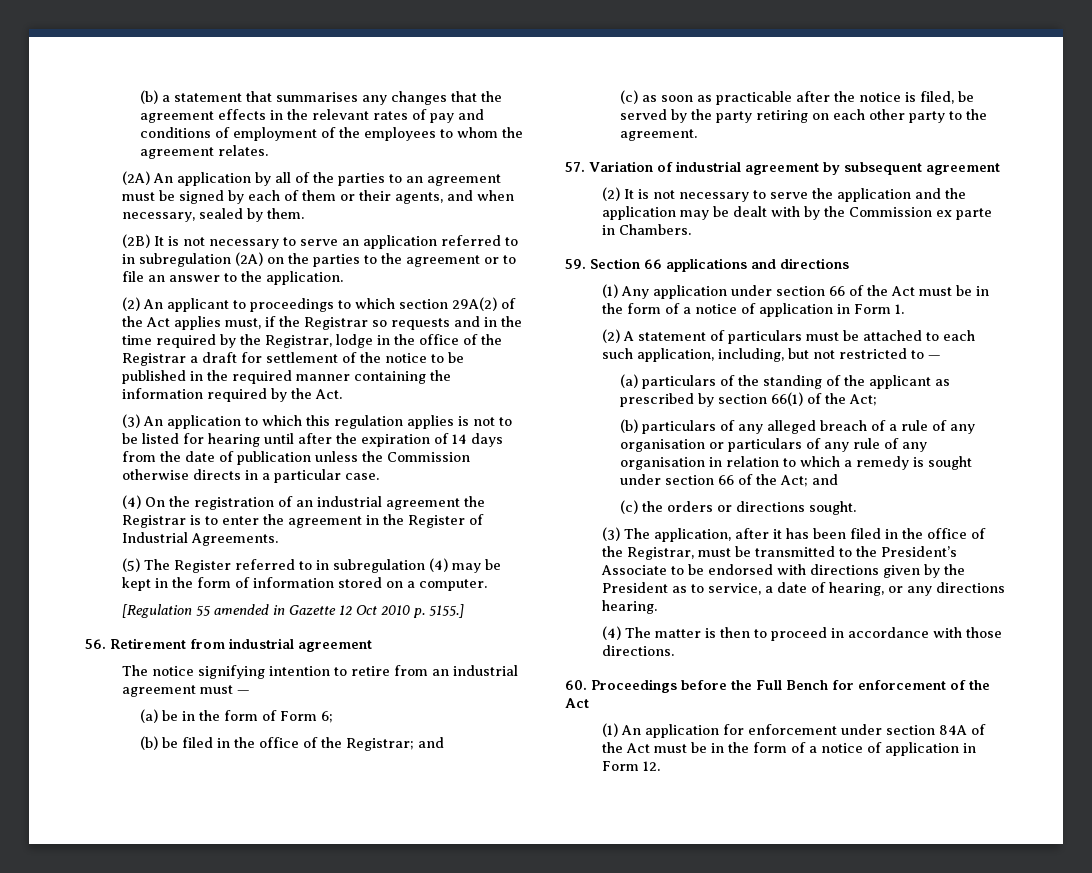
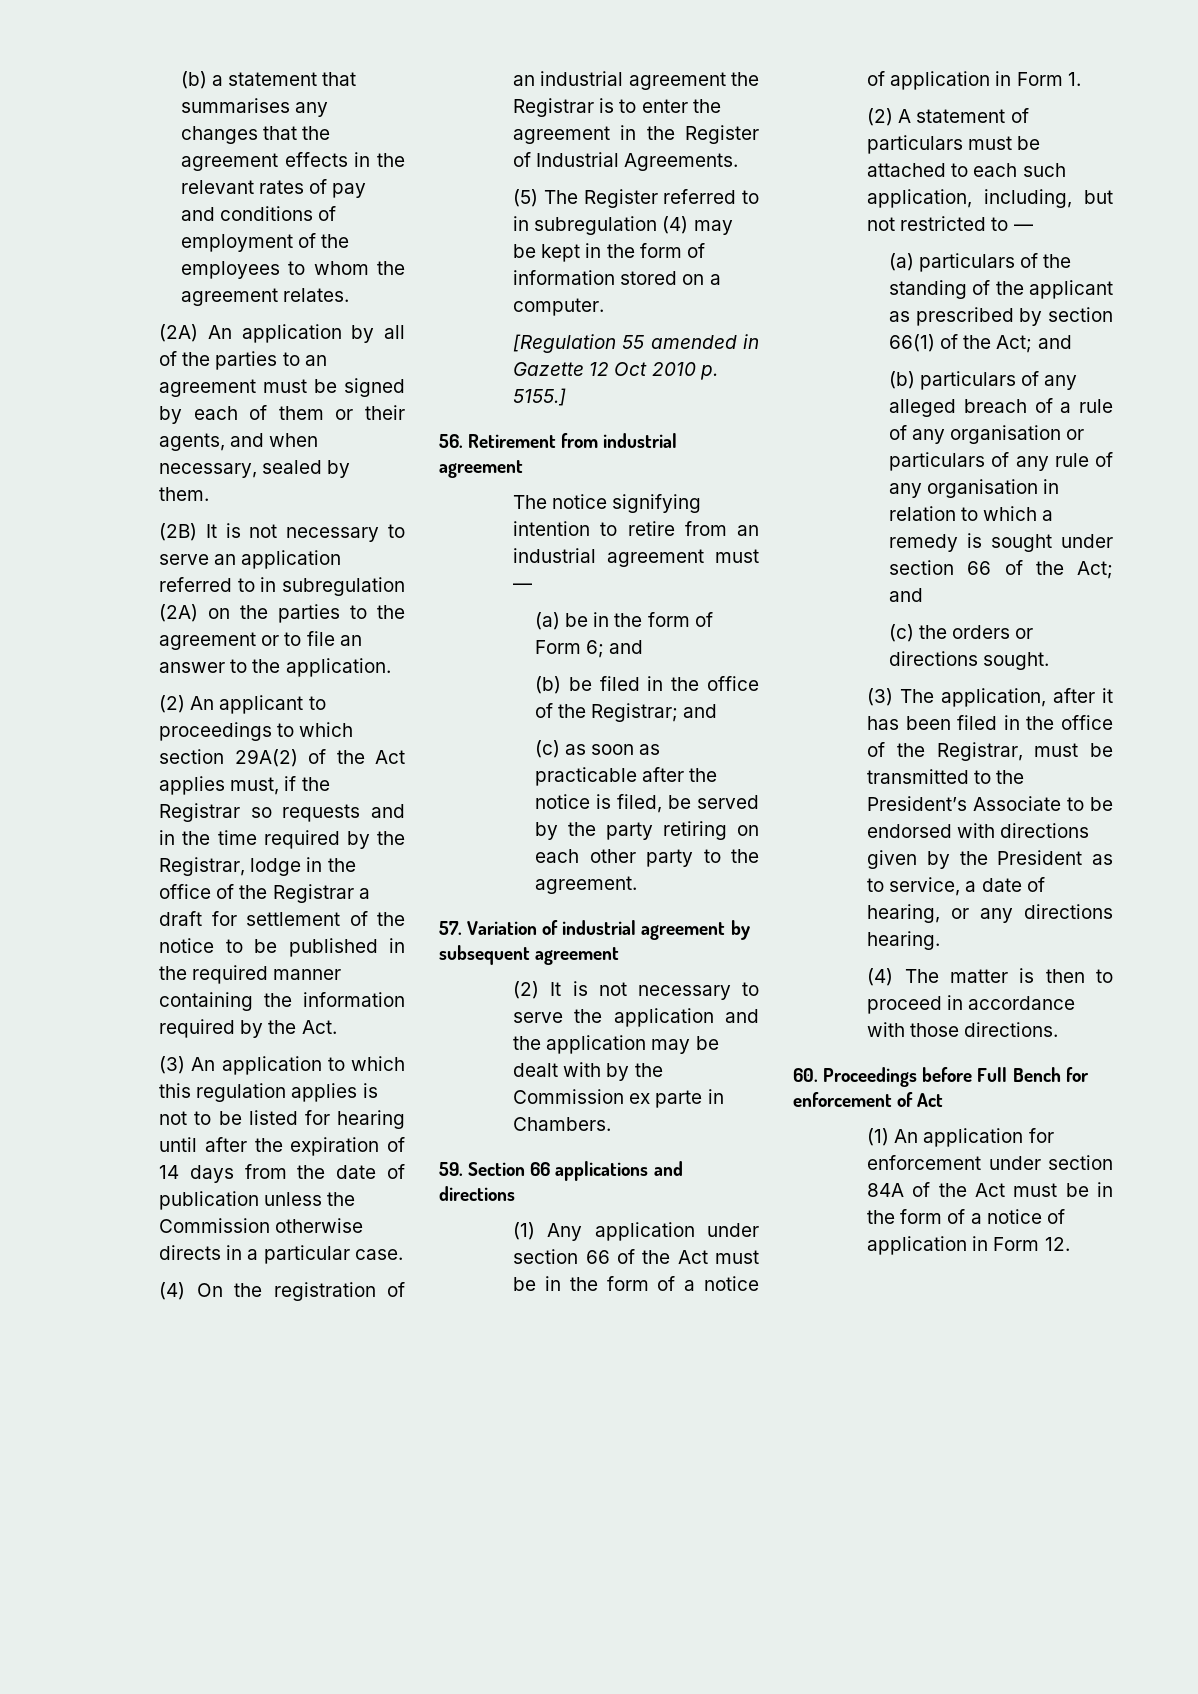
(333, 717) none -> [609,640,644,654] and
(877, 400) none -> [1037,335,1072,349] and
[731,680,752,690] the -> (973, 1074) none
[969,680,990,690] the -> (914, 1099) none

